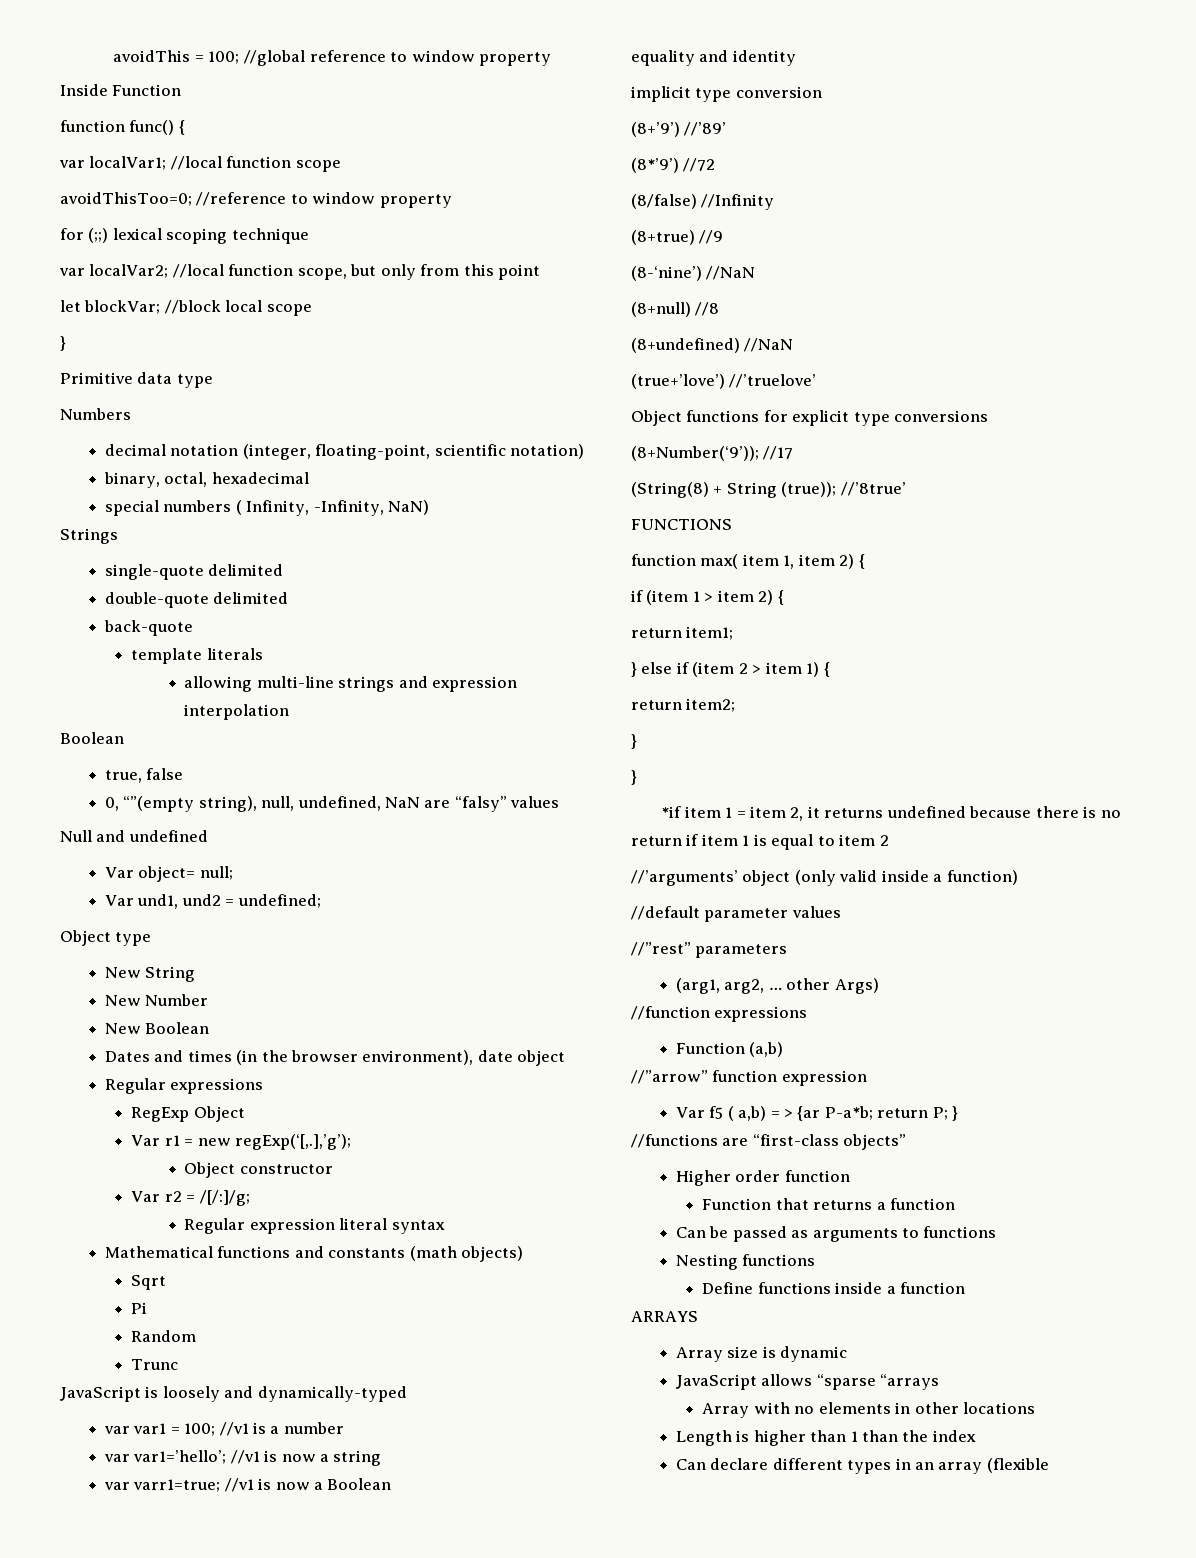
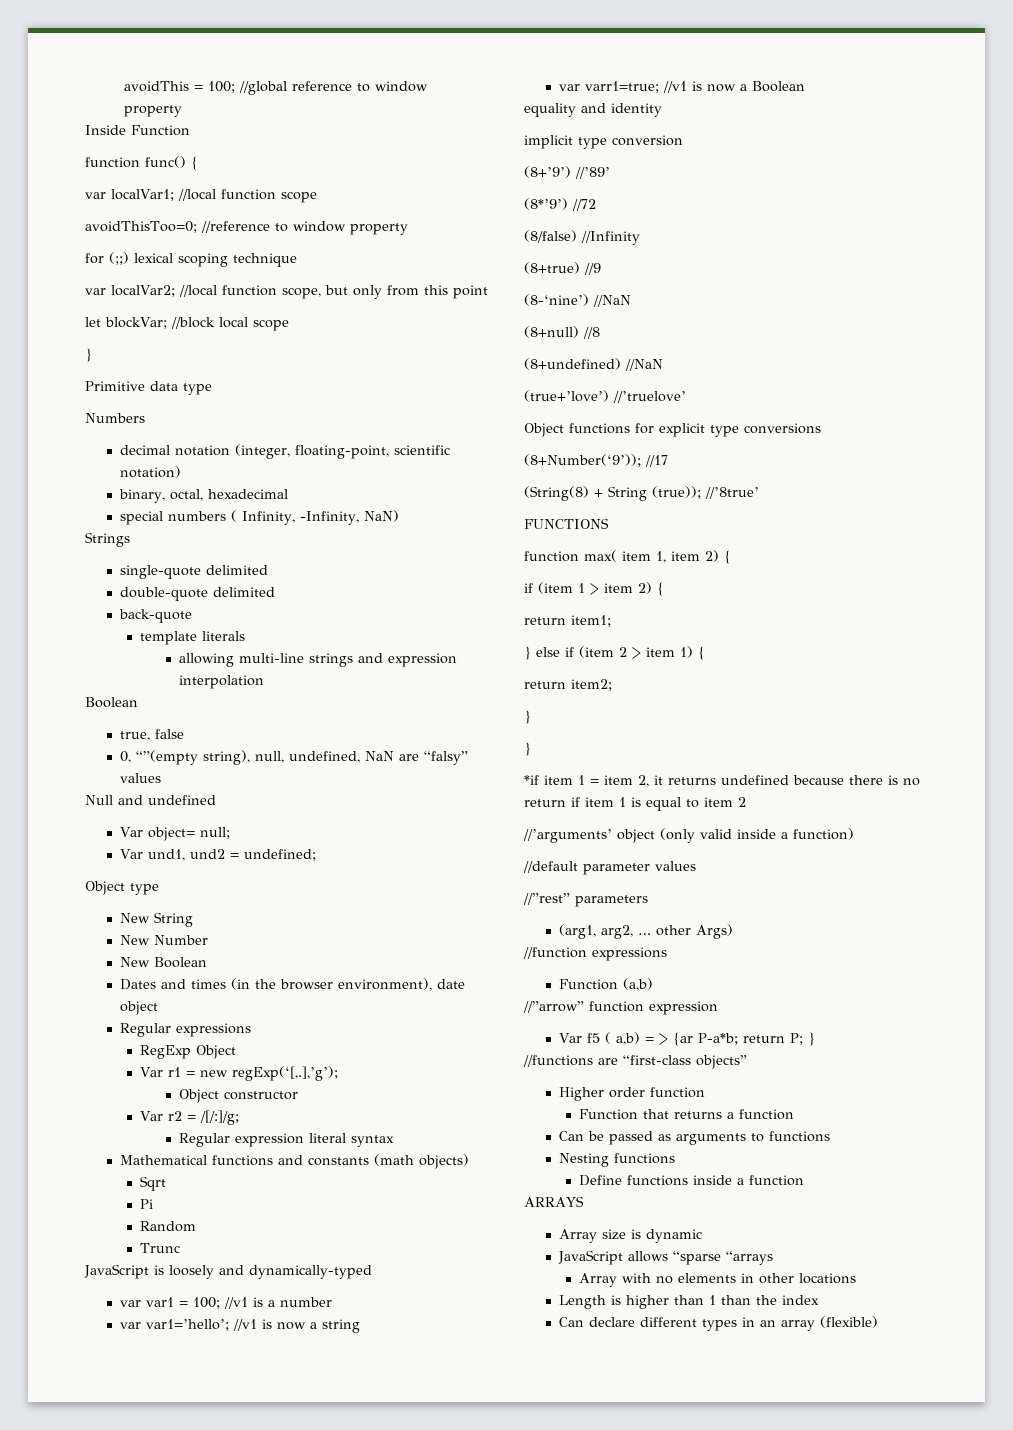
[986,1458,1049,1473] (flexible -> [820,1316,879,1328] (flexible)

